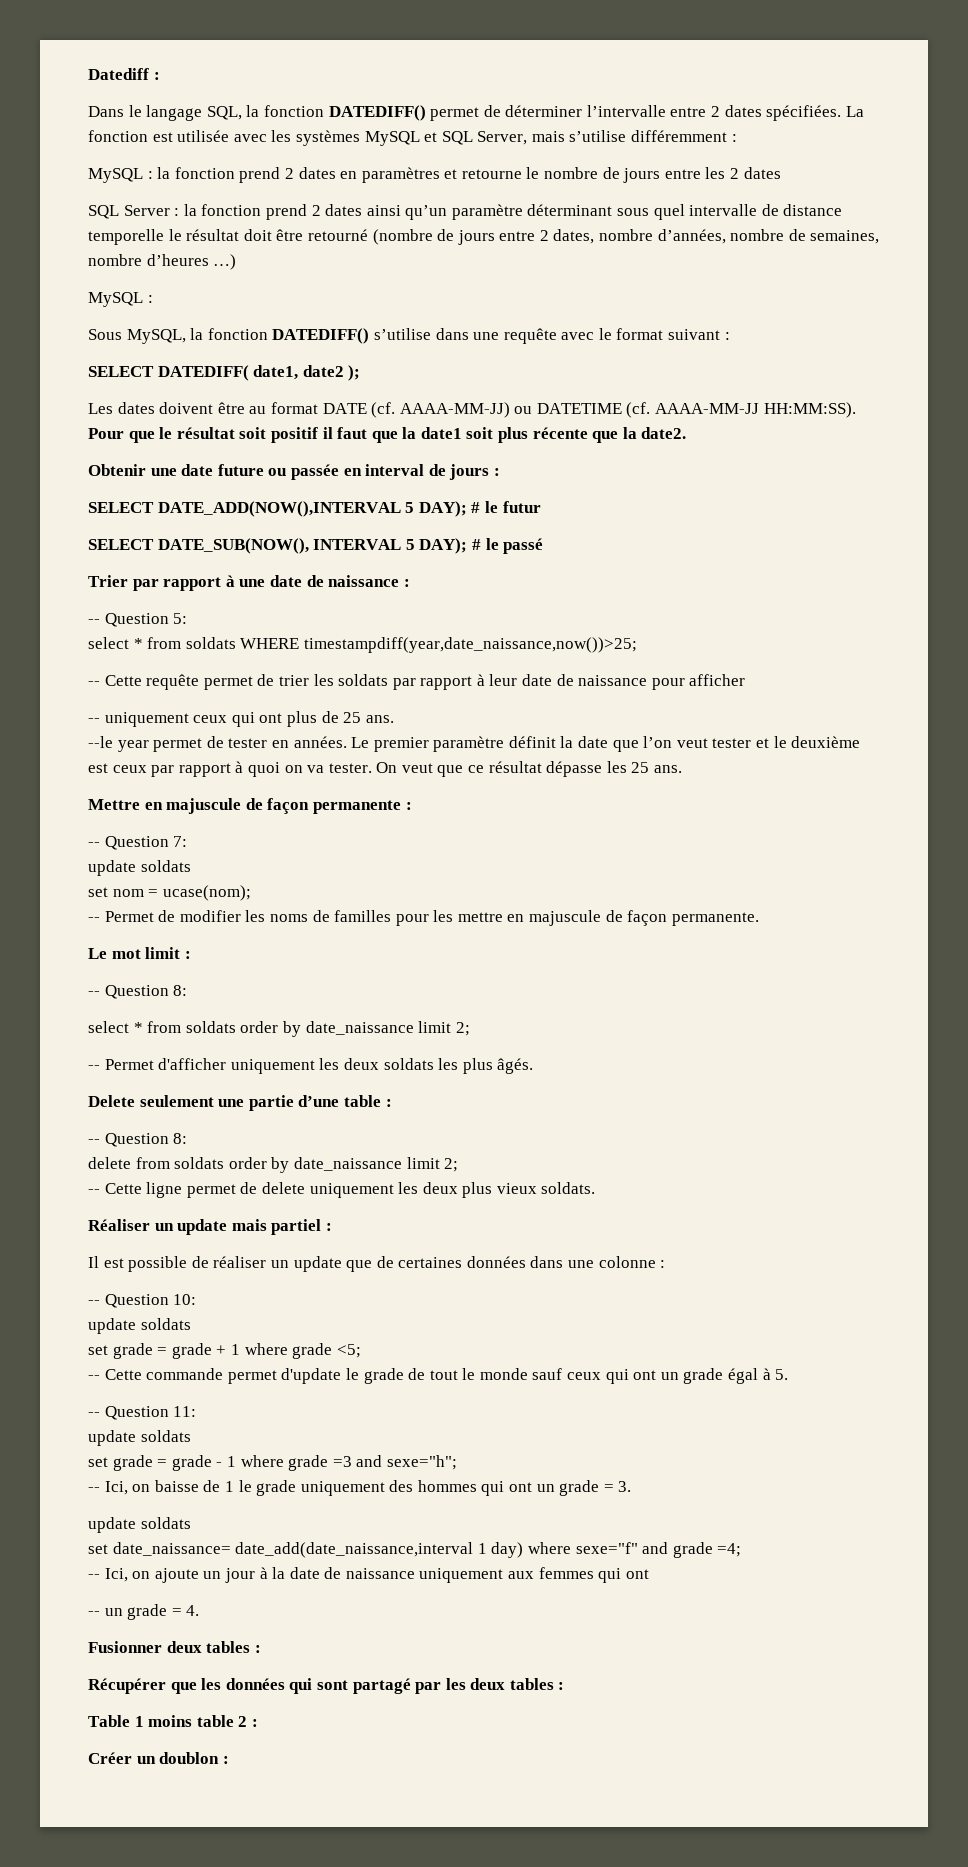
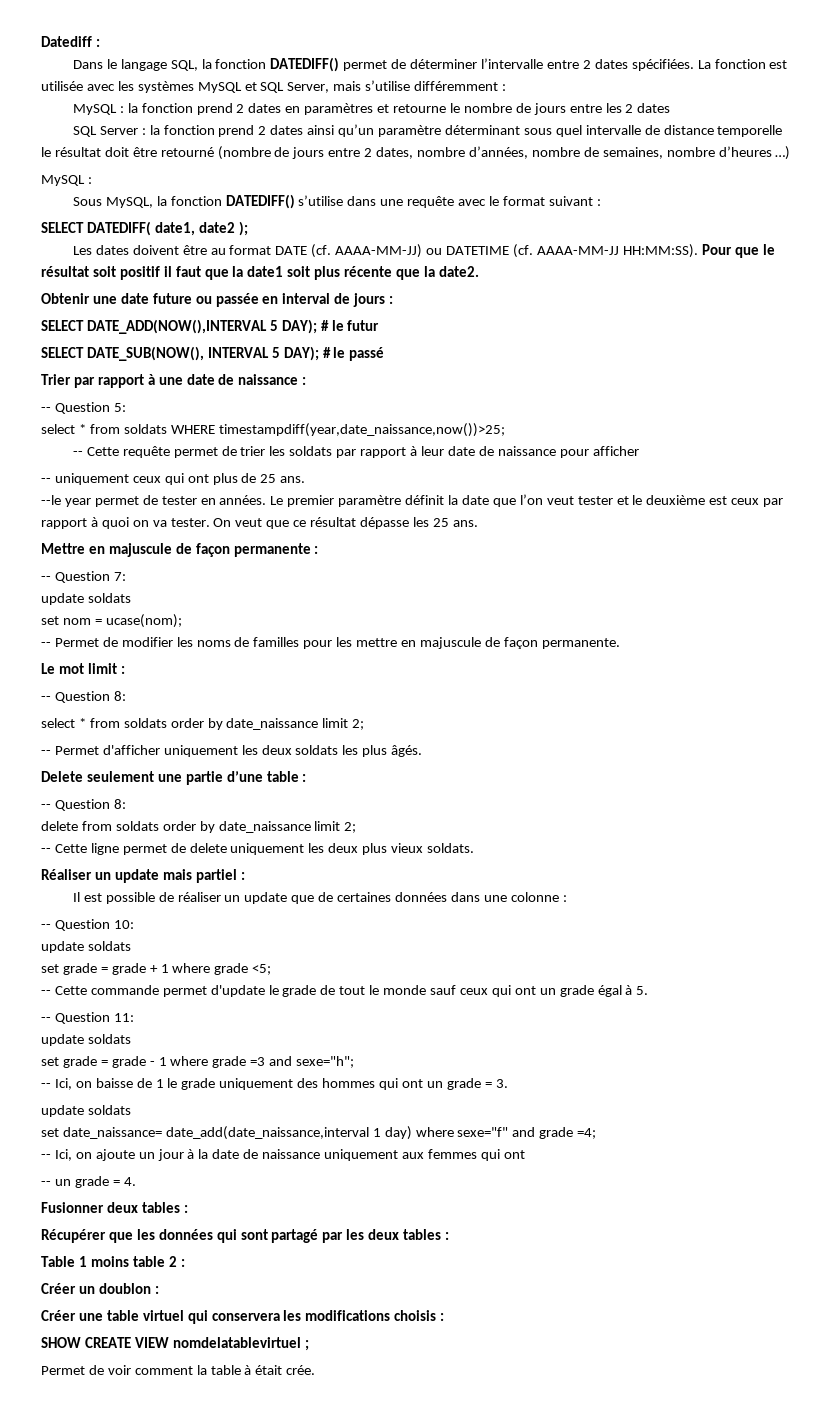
(229, 1760) none -> [41,1310,445,1324] [41,1337,309,1351] [41,1365,316,1375] // Créer une table virtuel qui conservera les modifications choisis : // SHOW CREATE VIEW nomdelatablevirtuel ; // Permet de voir comment la table à était crée.

